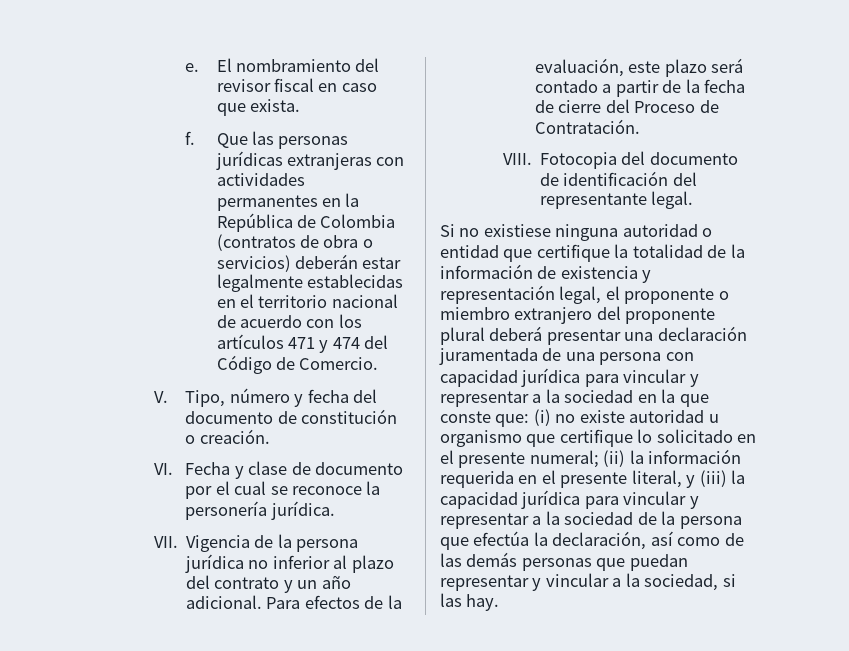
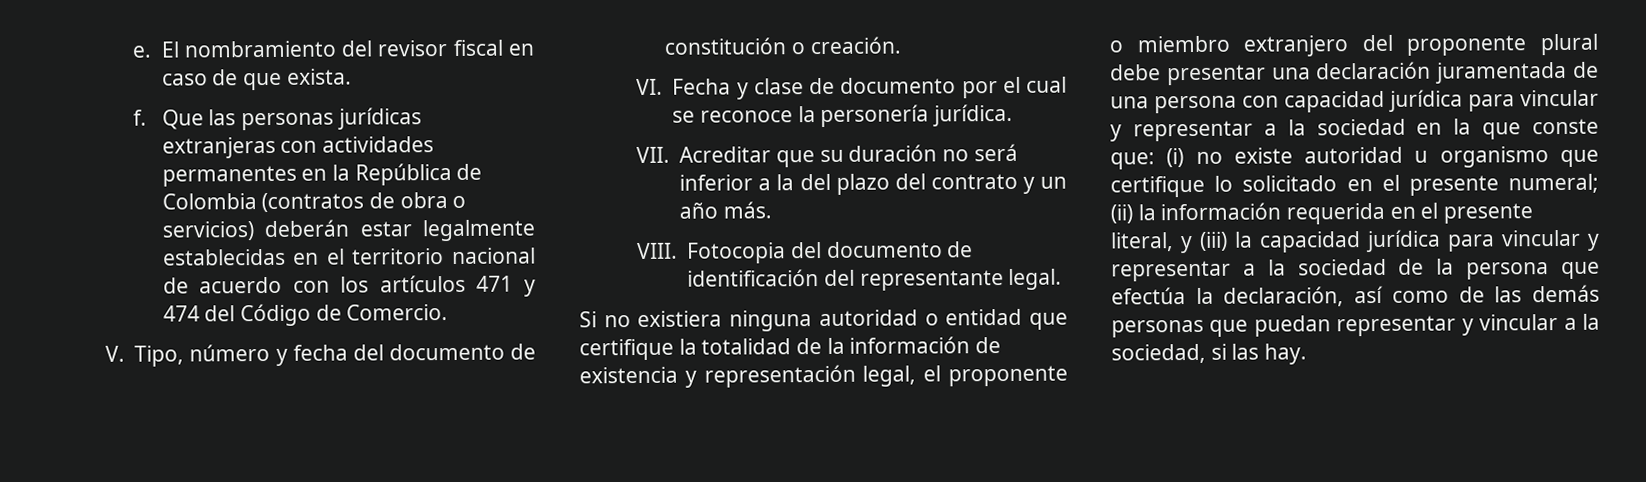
(377, 87) none -> [212,69,239,86] de
[186,534,359,552] [185,554,348,573] Vigencia de la persona jurídica no inferior al -> [679,143,1018,168] [679,173,831,191] Acreditar que su duración no será inferior a la del
[186,595,402,609] [535,58,744,77] [535,79,746,97] [535,99,719,113] [535,119,641,134] adicional. Para efectos de la evaluación, este plazo será contado a partir de la fecha de cierre del Proceso de Contratación. -> [722,201,772,219] más.
[483,224,551,237] existiese -> [637,310,723,328] existiera
[489,326,543,341] deberá -> [1110,64,1161,81] debe

